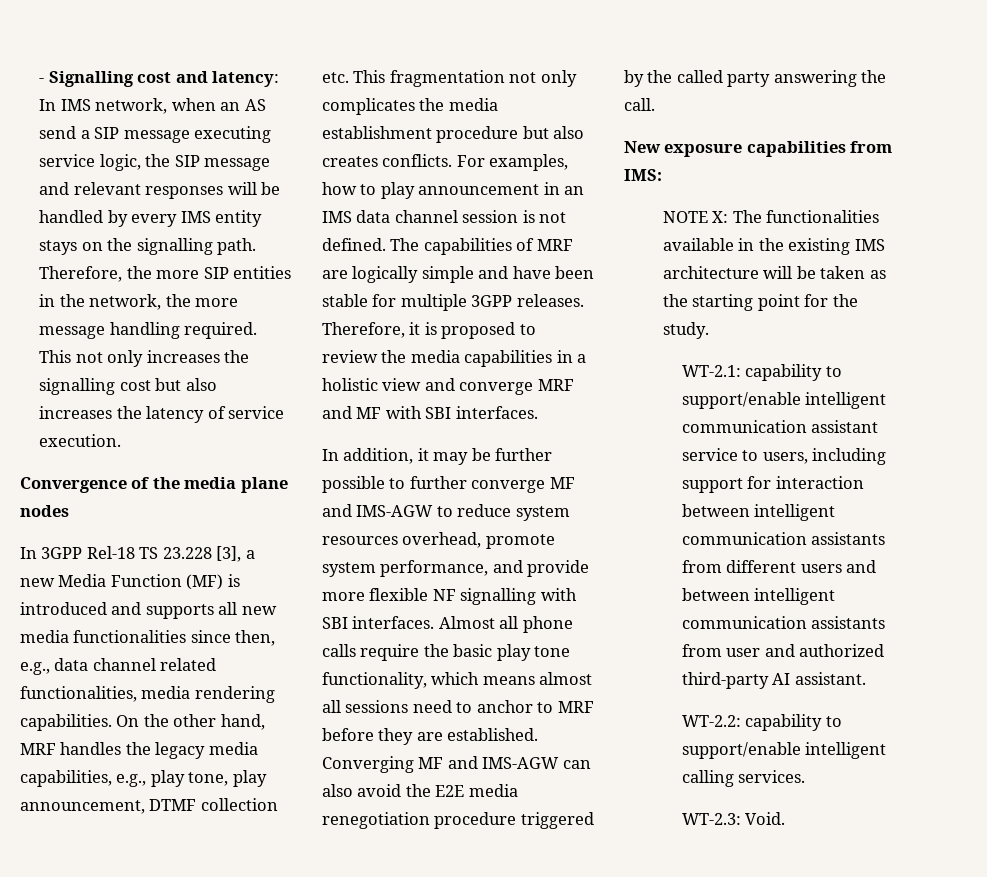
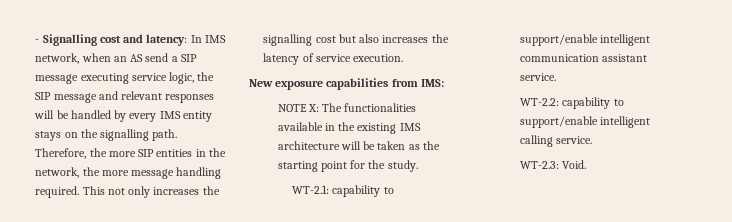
[20,477,288,493] [20,505,69,517] [20,546,255,562] [20,574,240,590] [20,602,277,619] [20,630,276,646] [20,658,217,675] [20,686,275,703] [20,714,265,731] [20,742,258,759] [20,770,267,787] [20,798,278,814] [322,70,577,87] [322,98,498,115] [322,126,585,143] [322,154,569,171] [322,182,585,199] [322,210,567,223] [322,238,573,255] [322,266,595,283] [322,294,584,311] [322,322,536,339] [322,350,587,367] [322,378,574,395] [322,406,538,419] [322,448,553,465] [322,476,575,493] [322,504,570,521] [322,532,555,549] [322,560,590,577] [322,588,577,605] [322,616,573,633] [322,644,571,661] [322,672,593,689] [322,700,594,713] [322,728,539,745] [322,756,591,773] [322,784,518,797] [322,812,594,829] [624,70,887,87] [624,98,655,111] // Convergence of the media plane nodes // In 3GPP Rel-18 TS 23.228 [3], a new Media Function (MF) is introduced and supports all new media functionalities since then, e.g., data channel related functionalities, media rendering capabilities. On the other hand, MRF handles the legacy media capabilities, e.g., play tone, play announcement, DTMF collection etc. This fragmentation not only complicates the media establishment procedure but also creates conflicts. For examples, how to play announcement in an IMS data channel session is not defined. The capabilities of MRF are logically simple and have been stable for multiple 3GPP releases. Therefore, it is proposed to review the media capabilities in a holistic view and converge MRF and MF with SBI interfaces. // In addition, it may be further possible to further converge MF and IMS-AGW to reduce system resources overhead, promote system performance, and provide more flexible NF signalling with SBI interfaces. Almost all phone calls require the basic play tone functionality, which means almost all sessions need to anchor to MRF before they are established. Converging MF and IMS-AGW can also avoid the E2E media renegotiation procedure triggered by the called party answering the call. -> (404, 58) none
[682,448,887,465] [682,476,864,493] [682,504,836,521] [682,532,886,545] [682,560,877,573] [682,588,836,605] [682,616,886,629] [682,644,885,657] [682,672,866,689] service to users, including support for interaction between intelligent communication assistants from different users and between intelligent communication assistants from user and authorized third-party AI assistant. -> [520,73,557,81] service.
[738,770,806,783] services. -> [556,136,593,144] service.

